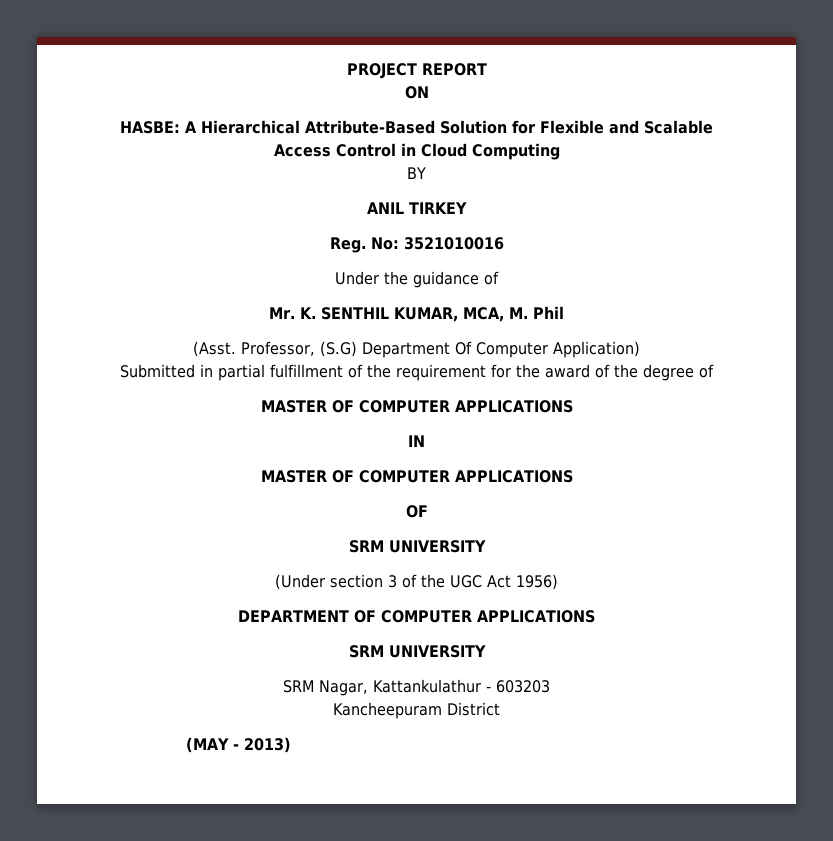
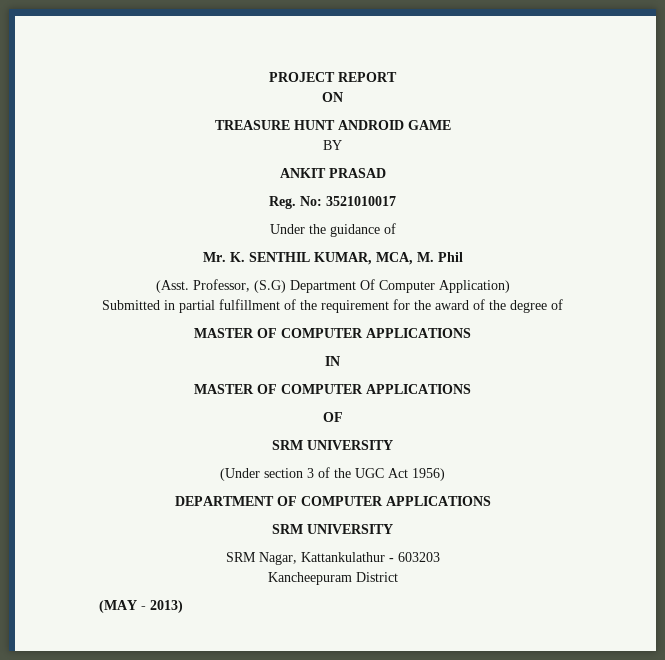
[120,120,713,134] [273,143,560,160] HASBE: A Hierarchical Attribute-Based Solution for Flexible and Scalable Access Control in Cloud Computing -> [214,120,451,130] TREASURE HUNT ANDROID GAME
[367,202,467,214] ANIL TIRKEY -> [279,168,386,178] ANKIT PRASAD
[403,237,504,250] 3521010016 -> [326,196,396,206] 3521010017

